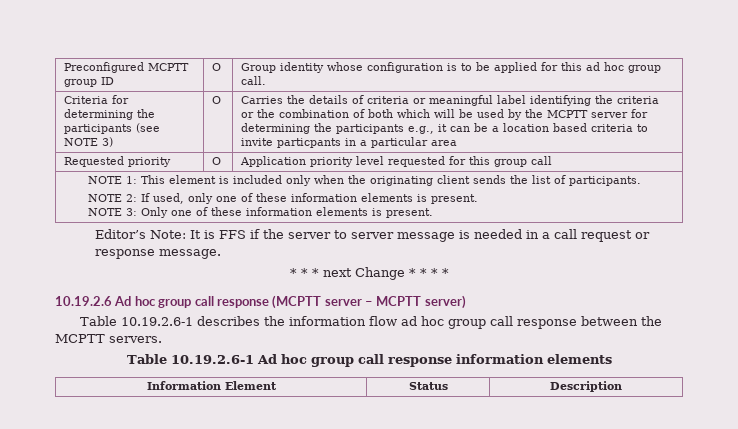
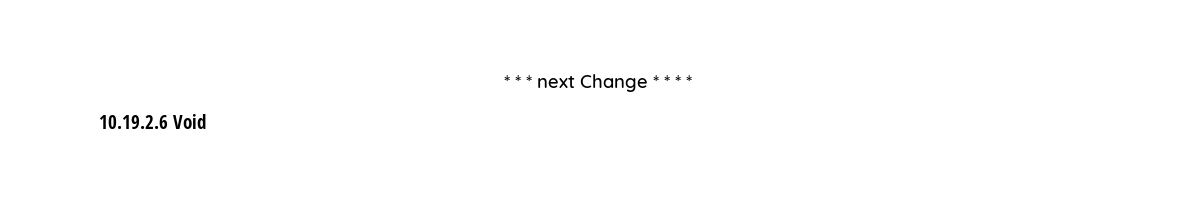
[64,62,190,73] [64,77,115,87] [212,63,222,71] [241,62,662,73] [241,76,267,85] [64,95,130,104] [64,109,156,120] [64,123,161,134] [64,137,114,147] [212,96,222,104] [241,95,660,106] [241,109,649,120] [241,123,649,134] [241,137,458,148] [64,156,172,167] [212,157,222,165] [240,156,553,167] [88,175,642,186] [88,193,479,204] [88,207,434,218] [94,229,650,242] [94,249,221,259] Preconfigured MCPTT group ID | O | Group identity whose configuration is to be applied for this ad hoc group call. // Criteria for determining the participants (see NOTE 3) | O | Carries the details of criteria or meaningful label identifying the criteria or the combination of both which will be used by the MCPTT server for determining the participants e.g., it can be a location based criteria to invite particpants in a particular area // Requested priority | O | Application priority level requested for this group call // NOTE 1: This element is included only when the originating client sends the list of participants. // NOTE 2: If used, only one of these information elements is present. // NOTE 3: Only one of these information elements is present. // Editor’s Note: It is FFS if the server to server message is needed in a call request or response message. // -> (504, 81) none
[114,295,466,309] [79,316,662,329] [55,334,162,343] [126,354,612,367] [146,381,277,390] [408,382,448,390] [550,381,622,392] Ad hoc group call response (MCPTT server – MCPTT server) // Table 10.19.2.6-1 describes the information flow ad hoc group call response between the MCPTT servers. // Table 10.19.2.6-1 Ad hoc group call response information elements // Information Element | Status | Description -> [173,114,206,129] Void

